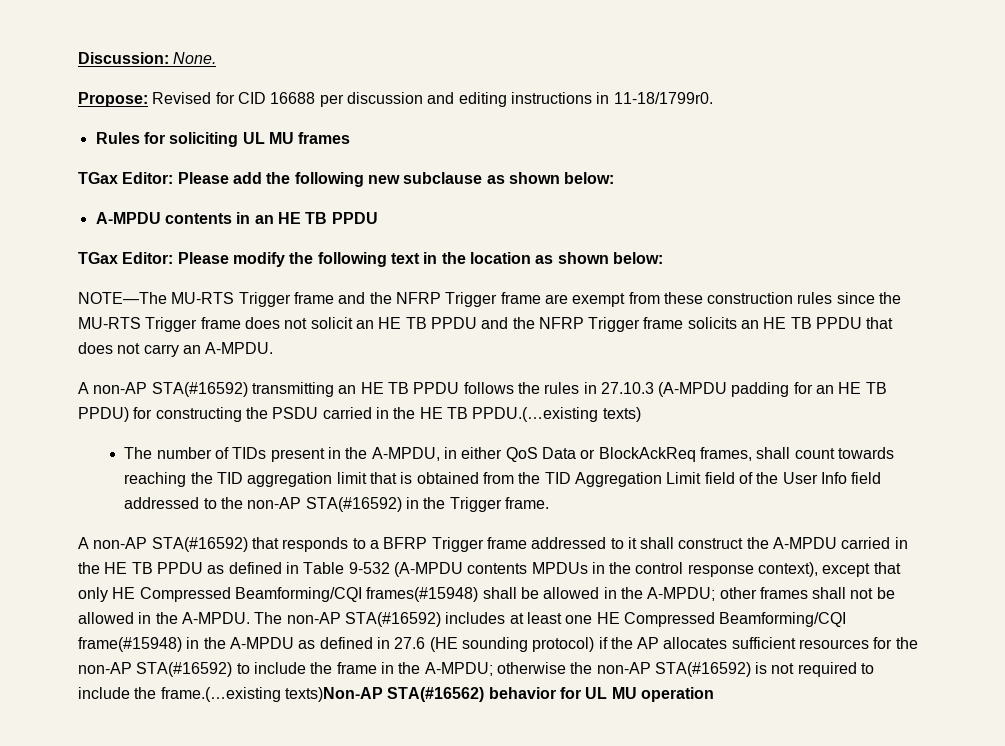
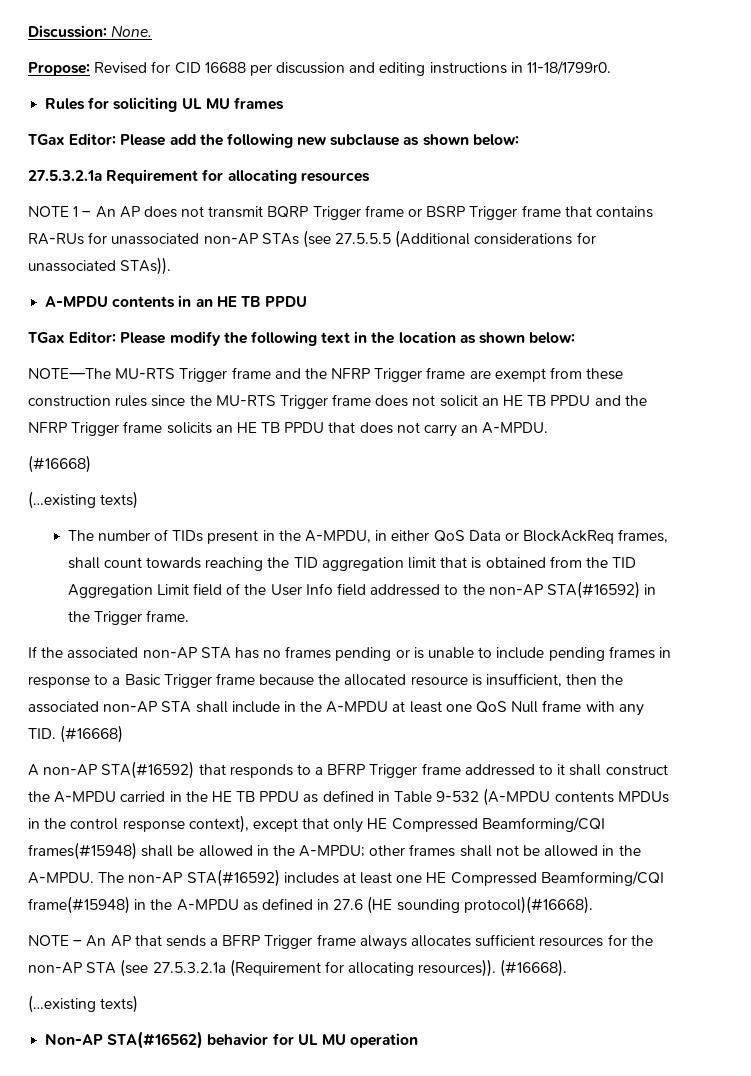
(615, 178) none -> [28,169,370,184] [28,205,653,220] [28,230,596,248] [28,257,172,275] // 27.5.3.2.1a Requirement for allocating resources // NOTE 1 – An AP does not transmit BQRP Trigger frame or BSRP Trigger frame that contains RA-RUs for unassociated non-AP STAs (see 27.5.5.5 (Additional considerations for unassociated STAs)).
[78,382,887,397] [78,407,599,422] A non-AP STA(#16592) transmitting an HE TB PPDU follows the rules in 27.10.3 (A-MPDU padding for an HE TB PPDU) for constructing the PSDU carried in the HE TB PPDU.(…existing -> [28,455,91,473] [28,491,96,509] (#16668) // (…existing
(549, 503) none -> [28,646,671,661] [28,673,624,688] [28,700,644,716] [28,725,124,743] // If the associated non-AP STA has no frames pending or is unable to include pending frames in response to a Basic Trigger frame because the allocated resource is insufficient, then the associated non-AP STA shall include in the A-MPDU at least one QoS Null frame with any TID. (#16668)
[532,637,660,652] protocol) if the AP -> [463,896,593,914] [28,934,407,950] protocol)(#16668). // NOTE – An AP that sends a BFRP Trigger frame always
[136,662,875,677] [78,687,383,702] STA(#16592) to include the frame in the A-MPDU; otherwise the non-AP STA(#16592) is not required to include the frame.(…existing texts)Non-AP -> [86,959,568,977] [28,995,139,1013] [45,1034,104,1045] STA (see 27.5.3.2.1a (Requirement for allocating resources)). (#16668). // (…existing texts) // Non-AP

